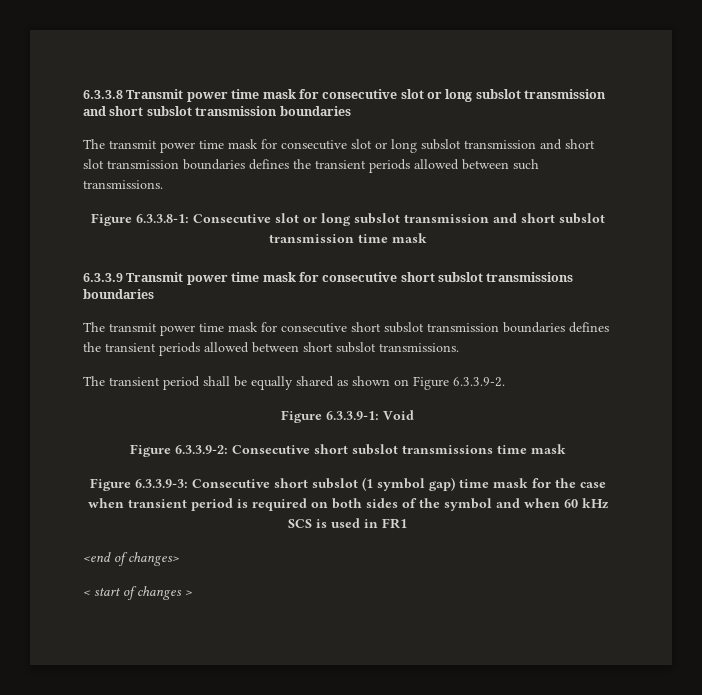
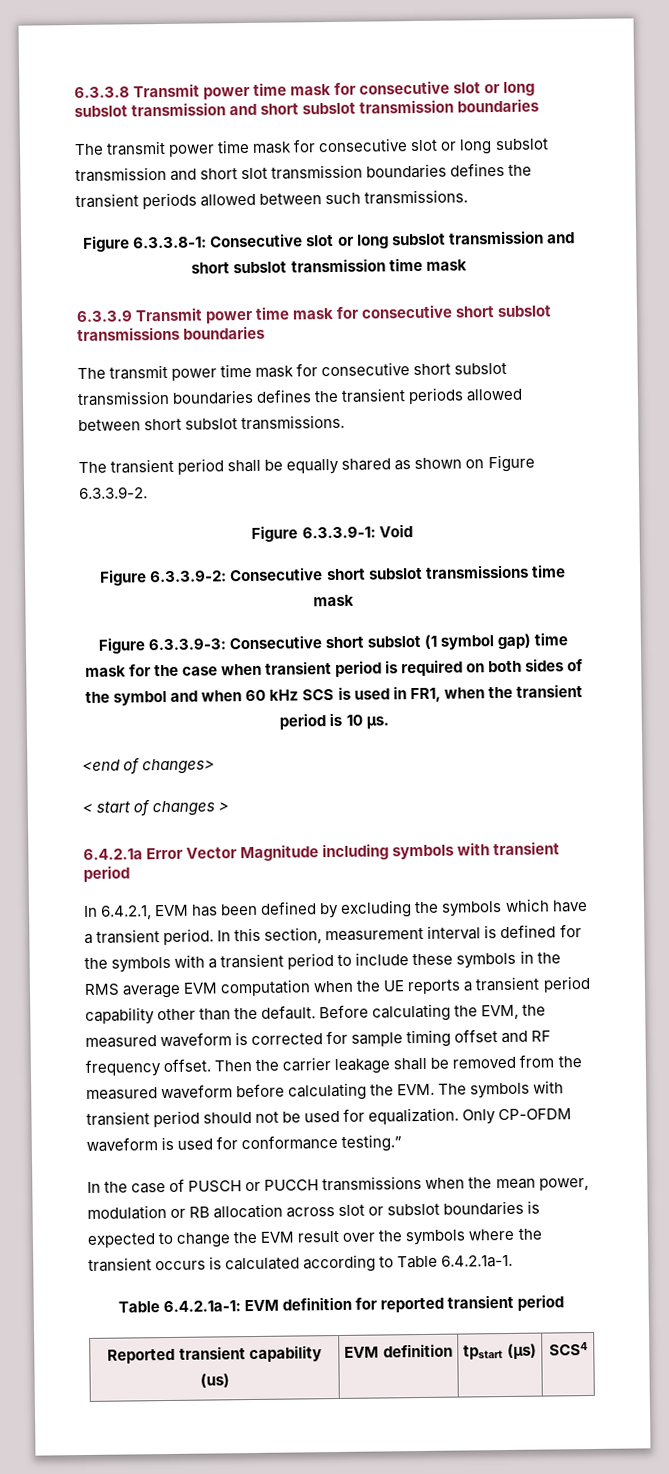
[382,518,407,529] FR1 -> [409,684,583,703] [279,712,389,730] FR1, when the transient period is 10 µs.
(192, 593) none -> [83,841,561,862] [83,865,130,882] [83,898,588,920] [84,924,582,946] [84,950,561,973] [84,975,591,999] [85,1003,547,1025] [85,1029,552,1048] [85,1054,582,1077] [86,1080,565,1101] [86,1107,573,1128] [86,1134,403,1152] [87,1175,589,1194] [87,1200,541,1220] [87,1228,542,1248] [88,1254,514,1273] [117,1294,565,1313] [107,1345,322,1364] [199,1373,230,1388] [344,1343,453,1358] [463,1343,537,1361] [548,1342,588,1356] // 6.4.2.1a Error Vector Magnitude including symbols with transient period // In 6.4.2.1, EVM has been defined by excluding the symbols which have a transient period. In this section, measurement interval is defined for the symbols with a transient period to include these symbols in the RMS average EVM computation when the UE reports a transient period capability other than the default. Before calculating the EVM, the measured waveform is corrected for sample timing offset and RF frequency offset. Then the carrier leakage shall be removed from the measured waveform before calculating the EVM. The symbols with transient period should not be used for equalization. Only CP-OFDM waveform is used for conformance testing.” // In the case of PUSCH or PUCCH transmissions when the mean power, modulation or RB allocation across slot or subslot boundaries is expected to change the EVM result over the symbols where the transient occurs is calculated according to Table 6.4.2.1a-1. // Table 6.4.2.1a-1: EVM definition for reported transient period // Reported transient capability (us) | EVM definition | tpstart (µs) | SCS4

